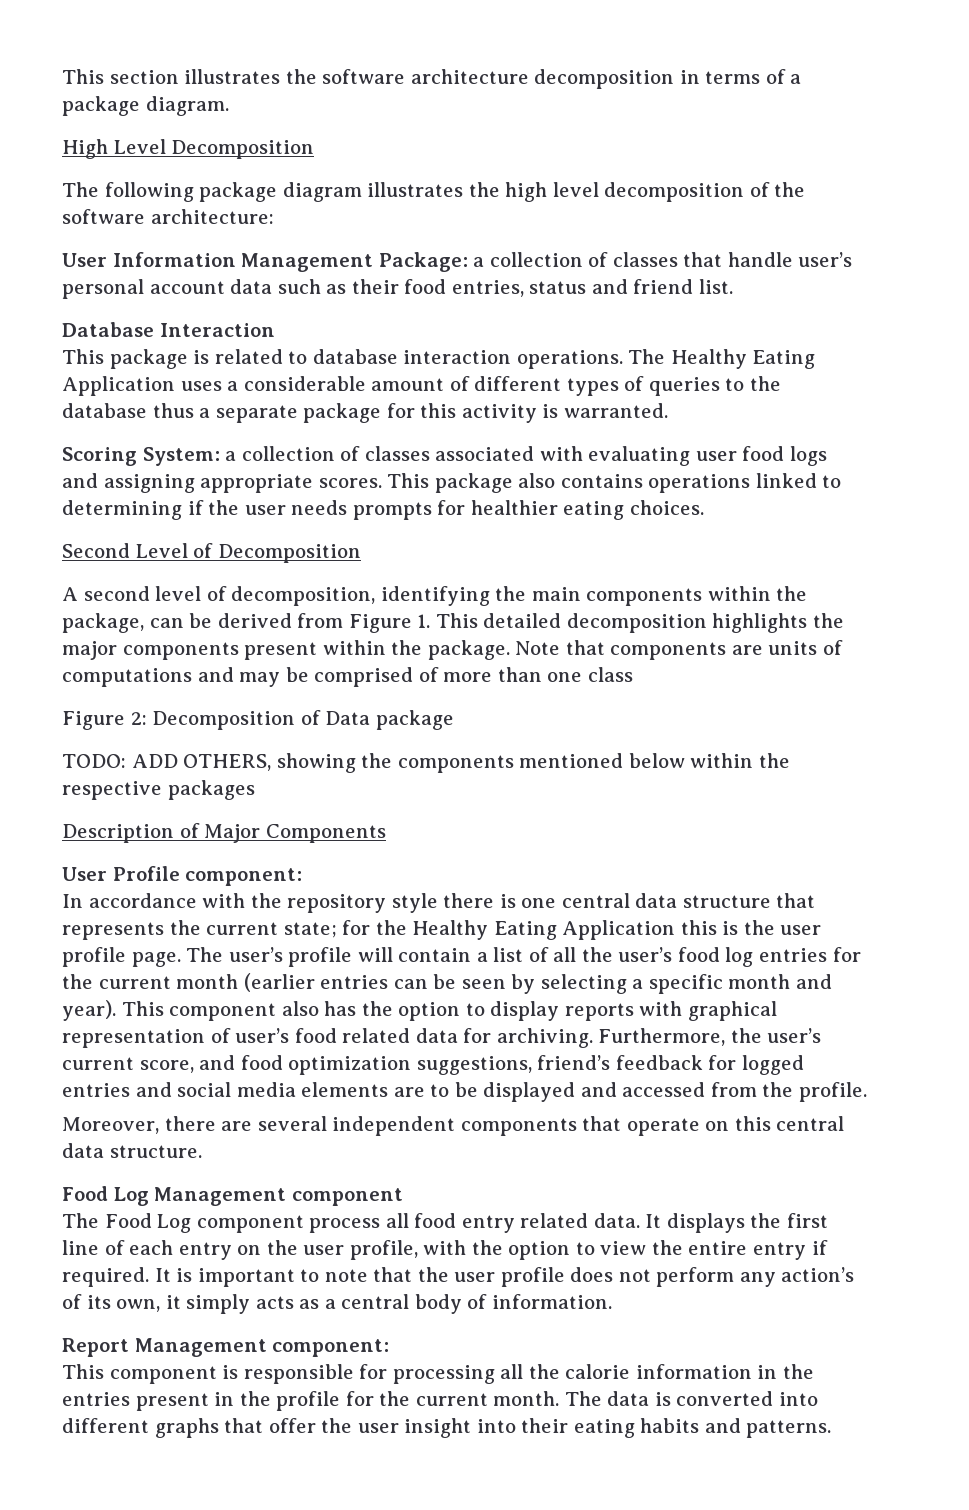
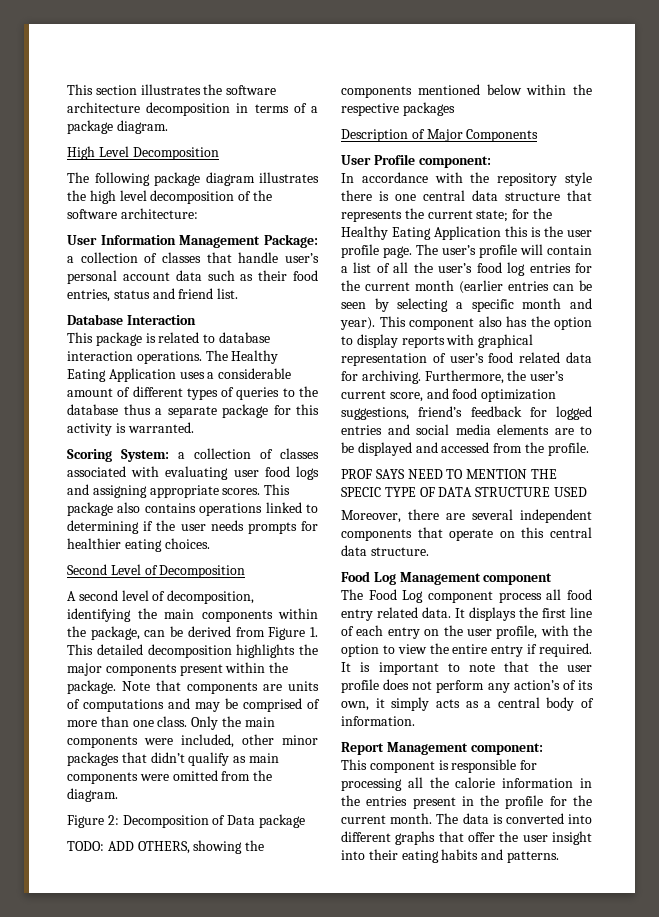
[587,667,633,682] class -> [157,716,275,730] [67,734,318,748] [67,752,279,766] [67,770,273,784] [67,788,118,802] class. Only the main components were included, other minor packages that didn’t qualify as main components were omitted from the diagram.
(867, 1092) none -> [341,469,557,479] [341,487,587,497] // PROF SAYS NEED TO MENTION THE SPECIC TYPE OF DATA STRUCTURE USED

